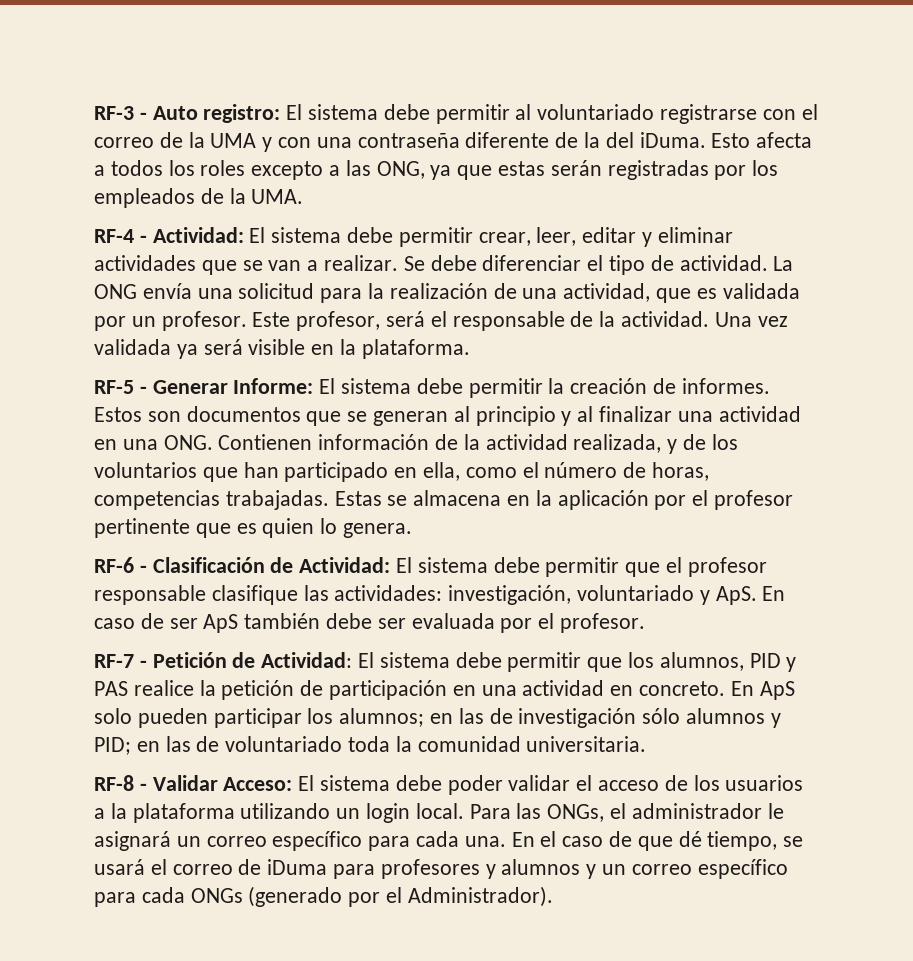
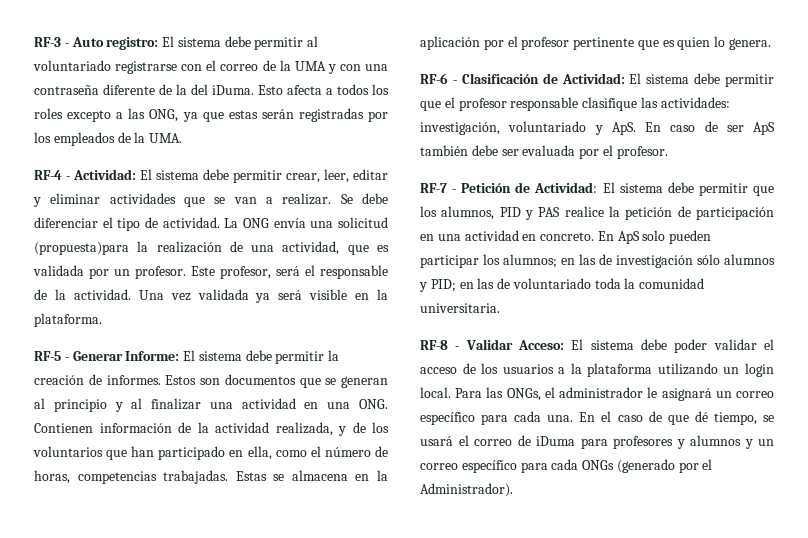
[320,288,363,303] para -> [34,242,129,255] (propuesta)para

